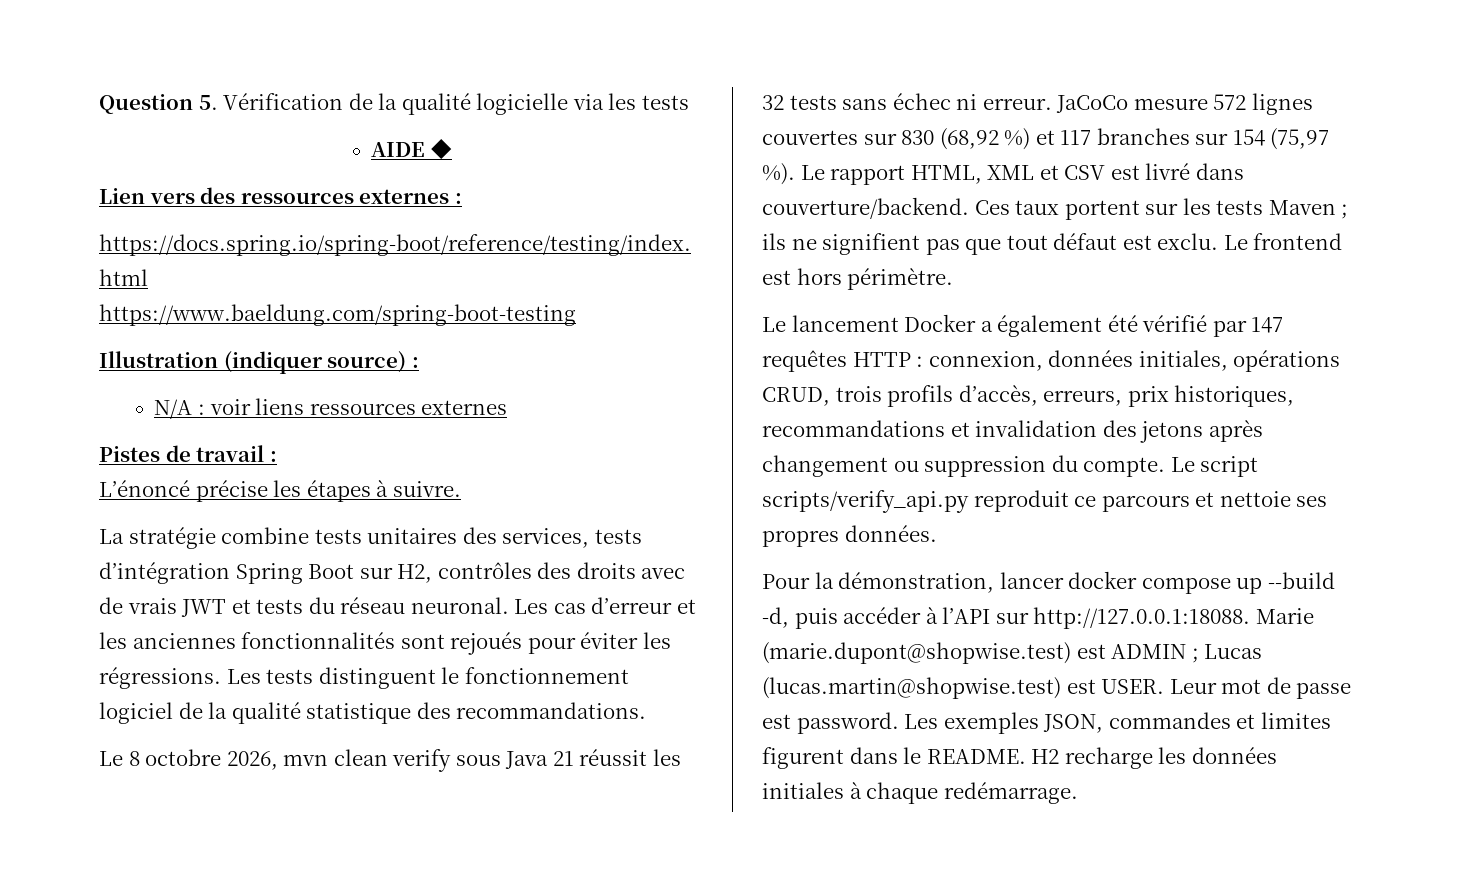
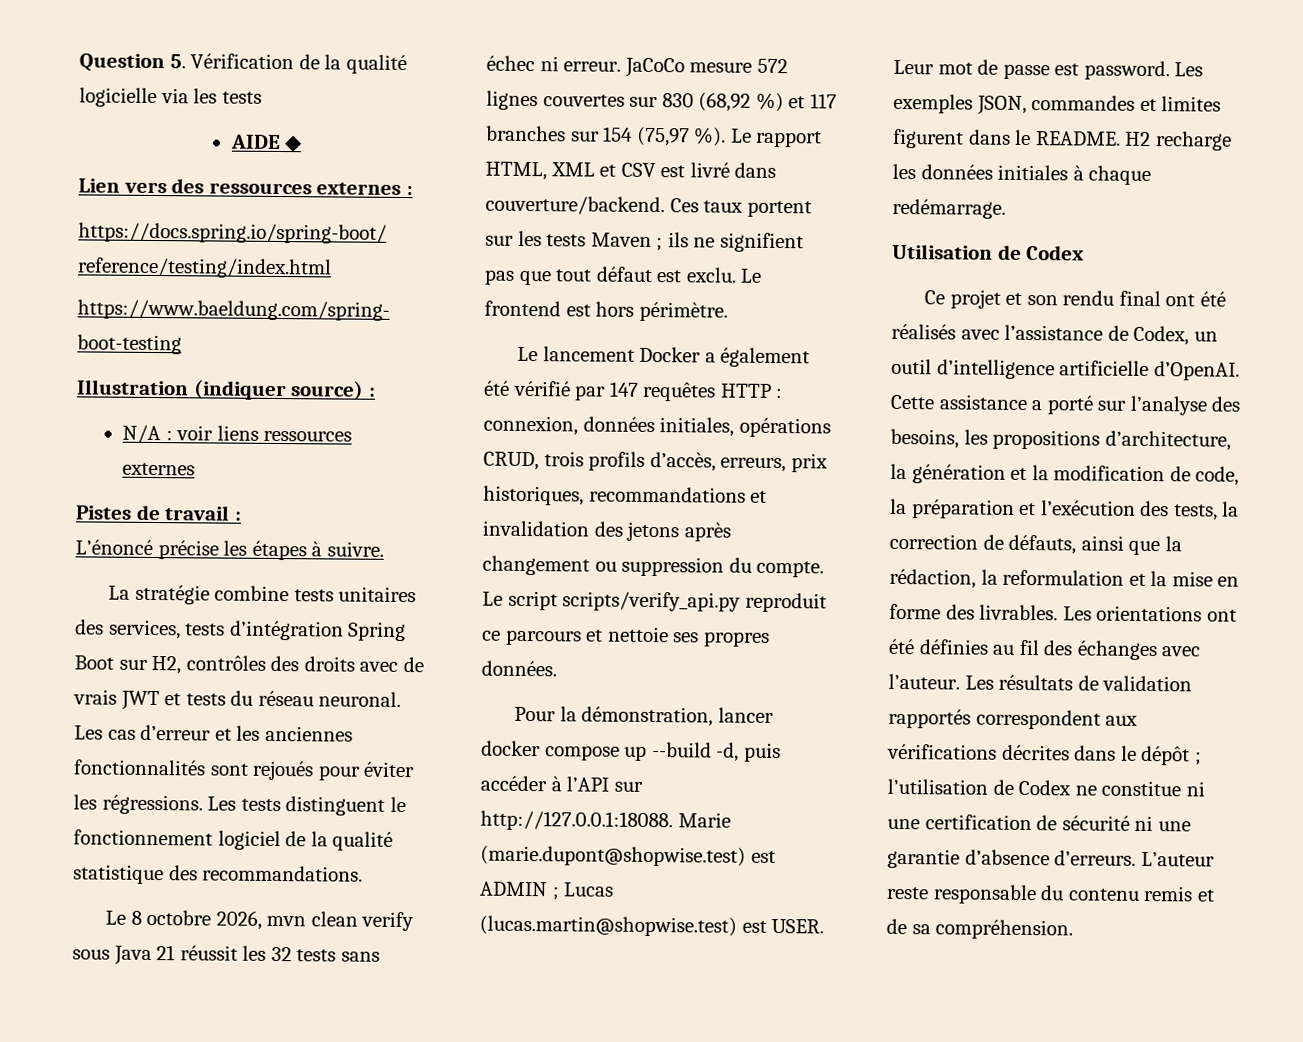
(1078, 793) none -> [892,243,1085,261] [924,289,1226,309] [891,323,1218,346] [891,358,1240,381] [890,394,1242,416] [890,428,1231,451] [890,463,1240,486] [890,498,1240,521] [889,533,1182,556] [889,568,1240,589] [889,603,1237,622] [888,638,1202,661] [888,673,1193,692] [888,708,1139,730] [887,743,1202,766] [887,778,1205,797] [887,814,1191,832] [887,848,1215,869] [886,884,1215,905] [886,918,1074,940] // Utilisation de Codex // Ce projet et son rendu final ont été réalisés avec l’assistance de Codex, un outil d’intelligence artificielle d’OpenAI. Cette assistance a porté sur l’analyse des besoins, les propositions d’architecture, la génération et la modification de code, la préparation et l’exécution des tests, la correction de défauts, ainsi que la rédaction, la reformulation et la mise en forme des livrables. Les orientations ont été définies au fil des échanges avec l’auteur. Les résultats de validation rapportés correspondent aux vérifications décrites dans le dépôt ; l’utilisation de Codex ne constitue ni une certification de sécurité ni une garantie d’absence d’erreurs. L’auteur reste responsable du contenu remis et de sa compréhension.

